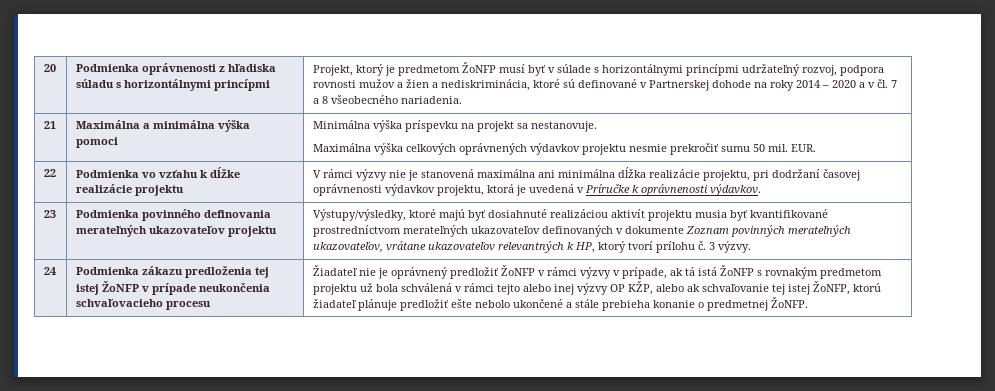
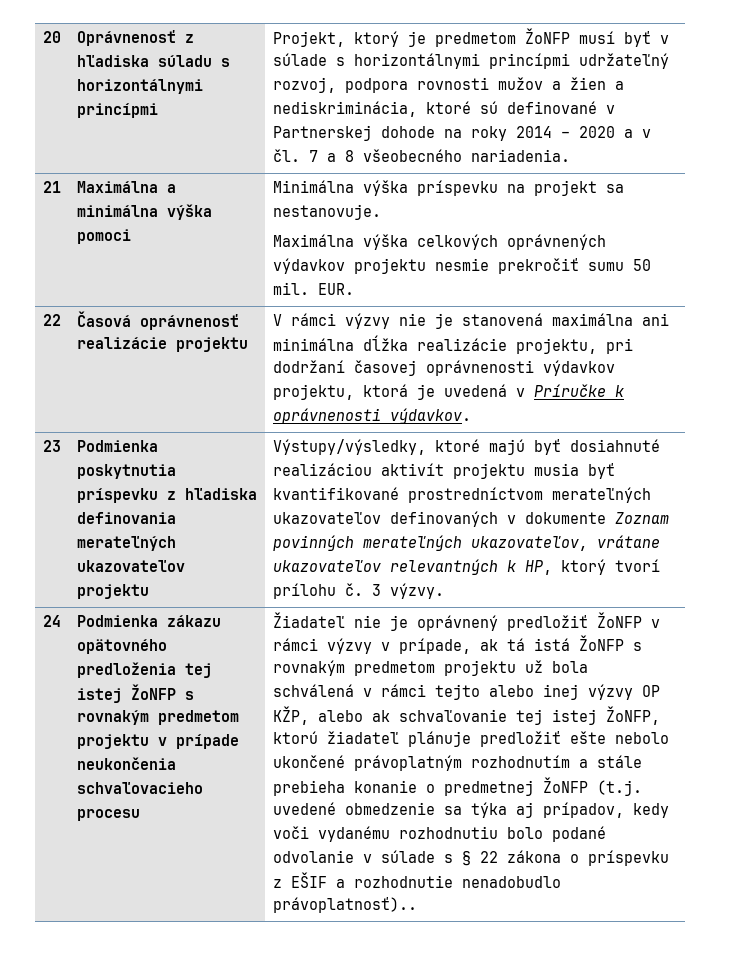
[75,63,216,75] Podmienka oprávnenosti -> [76,30,176,46] Oprávnenosť
[75,167,240,178] Podmienka vo vzťahu k dĺžke -> [76,311,239,330] Časová oprávnenosť
[141,209,201,221] povinného -> [76,464,176,479] [76,488,257,503] poskytnutia príspevku z hľadiska
(183, 270) none -> [76,639,167,654] opätovného
(139, 286) none -> [184,691,194,700] [76,710,239,725] [76,734,149,749] s rovnakým predmetom projektu
(563, 303) none -> [353,755,570,771] právoplatným rozhodnutím
[770,297,808,308] ŽoNFP. -> [542,777,642,796] [272,802,669,818] [272,826,606,842] [272,850,669,866] [272,872,561,888] [272,897,417,913] ŽoNFP (t.j. uvedené obmedzenie sa týka aj prípadov, kedy voči vydanému rozhodnutiu bolo podané odvolanie v súlade s § 22 zákona o príspevku z EŠIF a rozhodnutie nenadobudlo právoplatnosť)..

